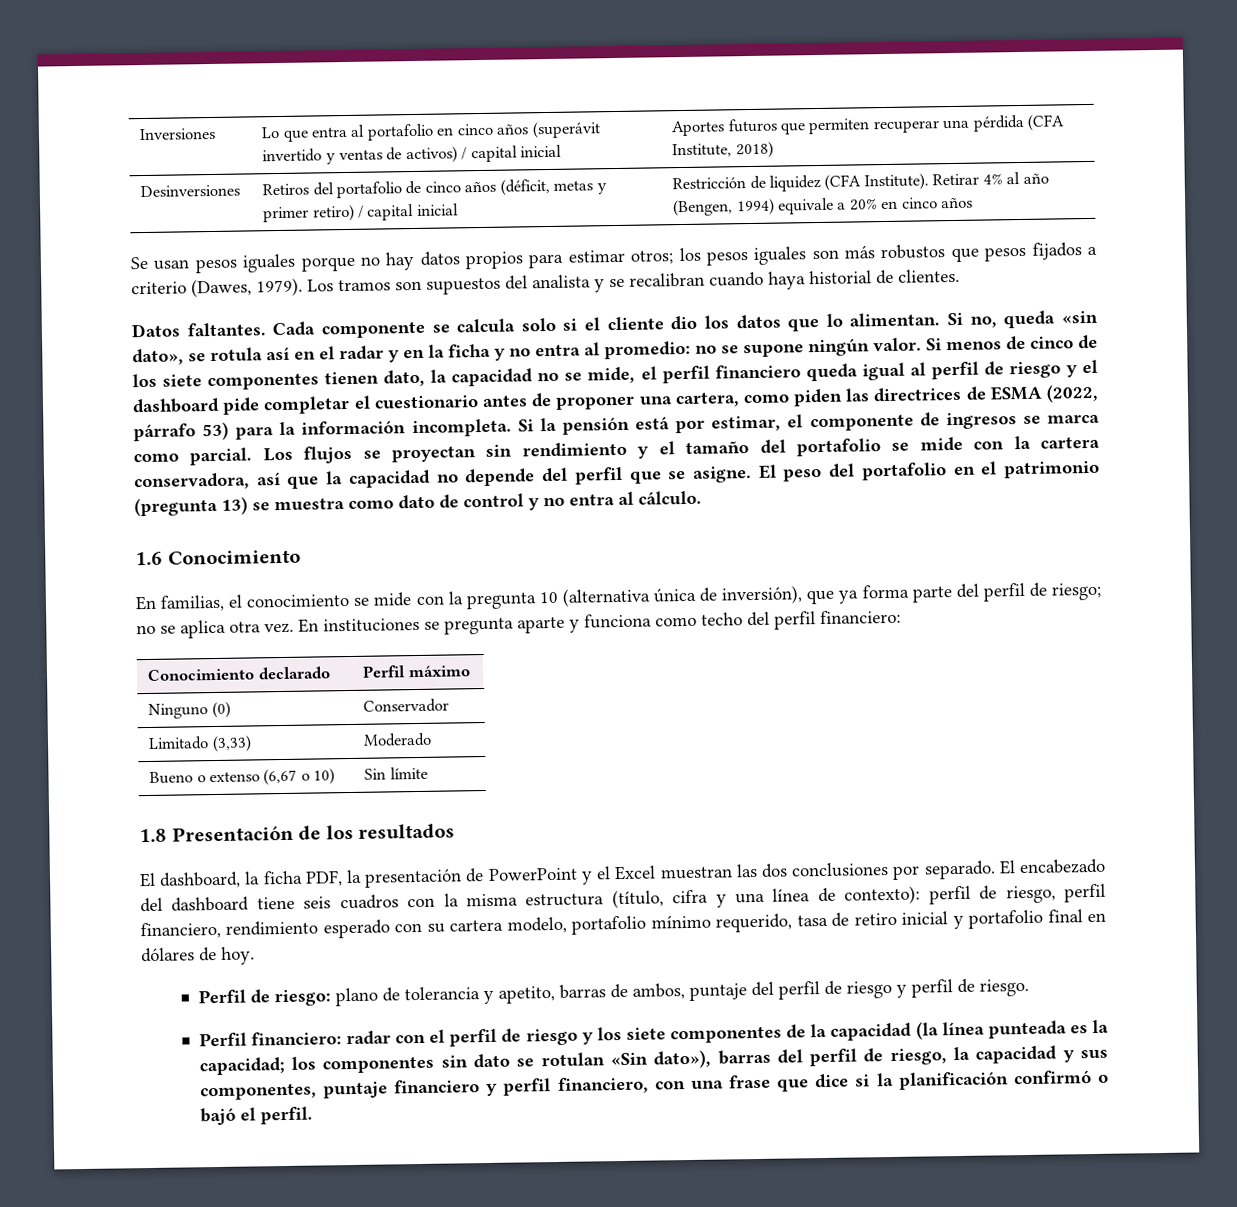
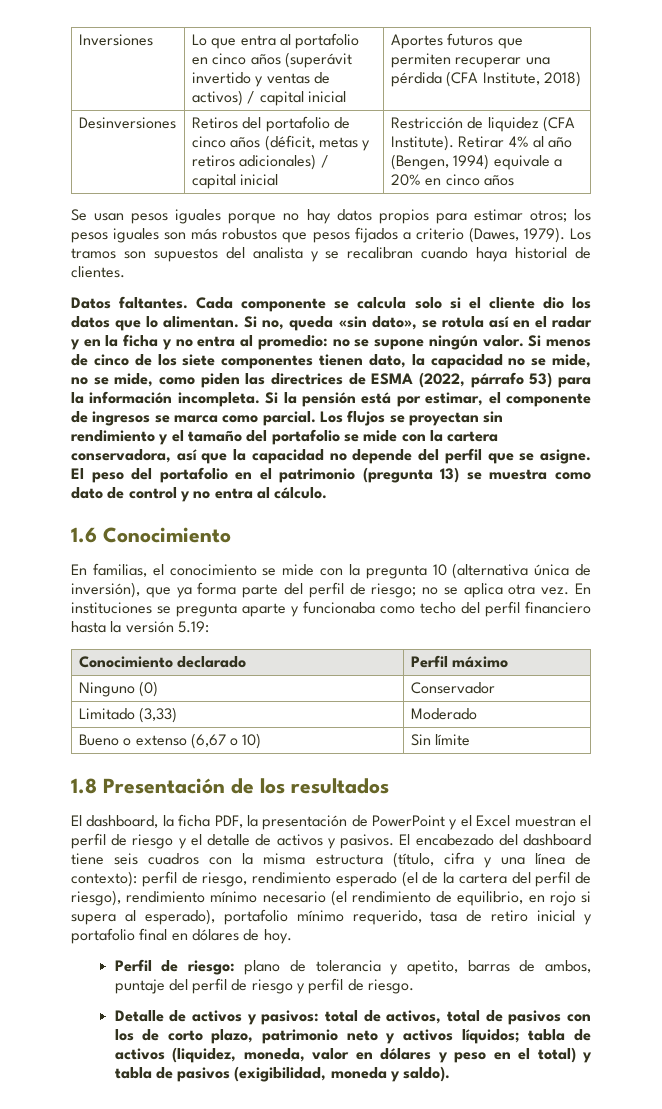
[263,204,355,223] primer retiro) -> [191,154,317,170] retiros adicionales)
[640,359,1098,384] [132,392,740,415] el perfil financiero queda igual al perfil de riesgo y el dashboard pide completar el cuestionario antes de proponer una cartera, -> [71,373,154,387] no se mide,
[584,613,652,629] funciona -> [303,601,375,614] funcionaba
[820,609,901,625] financiero: -> [525,601,591,614] [71,621,209,633] financiero hasta la versión 5.19:
[735,860,996,880] las dos conclusiones por separado. -> [580,815,592,827] [71,833,395,849] el perfil de riesgo y el detalle de activos y pasivos.
[1064,883,1107,903] [140,916,567,940] perfil financiero, rendimiento esperado con su cartera modelo, -> [252,871,591,887] [71,890,591,906] [71,909,215,925] rendimiento esperado (el de la cartera del perfil de riesgo), rendimiento mínimo necesario (el rendimiento de equilibrio, en rojo si supera al esperado),
[198,1019,1110,1047] [198,1045,1108,1076] [199,1070,1109,1101] [199,1106,313,1126] Perfil financiero: radar con el perfil de riesgo y los siete componentes de la capacidad (la línea punteada es la capacidad; los componentes sin dato se rotulan «Sin dato»), barras del perfil de riesgo, la capacidad y sus componentes, puntaje financiero y perfil financiero, con una frase que dice si la planificación confirmó o bajó el perfil. -> [114,1010,592,1025] [114,1029,591,1044] [114,1047,592,1063] [114,1066,451,1082] Detalle de activos y pasivos: total de activos, total de pasivos con los de corto plazo, patrimonio neto y activos líquidos; tabla de activos (liquidez, moneda, valor en dólares y peso en el total) y tabla de pasivos (exigibilidad, moneda y saldo).

